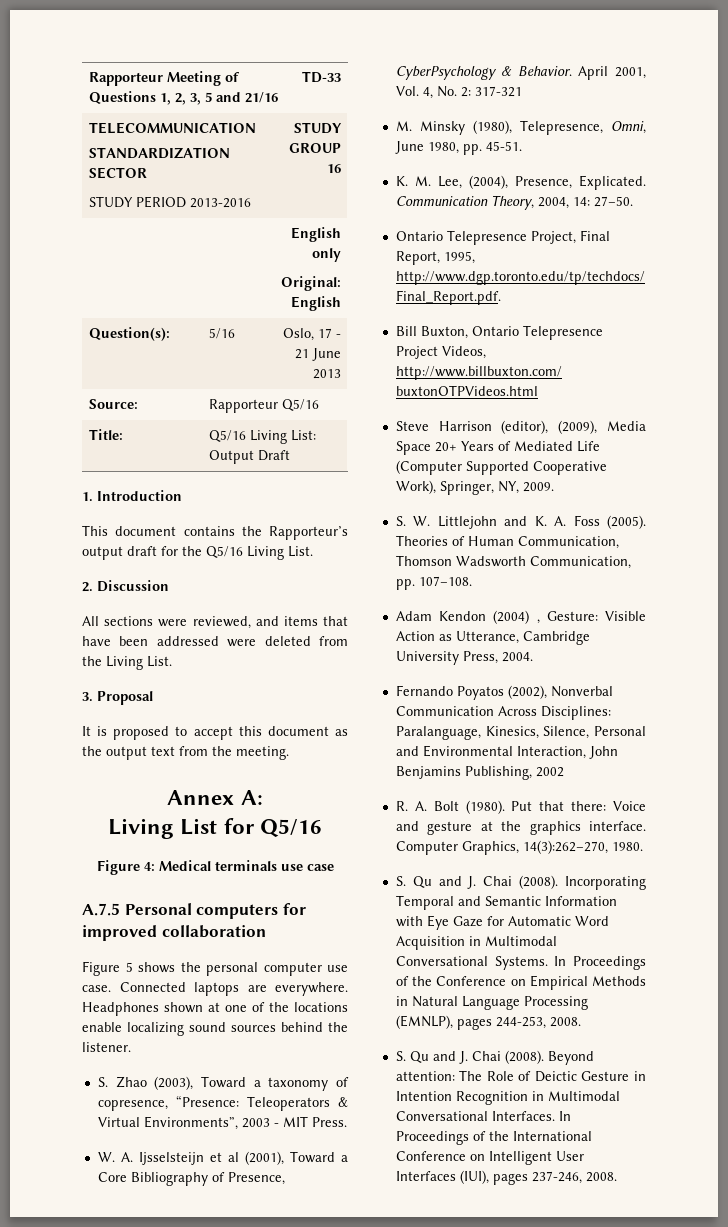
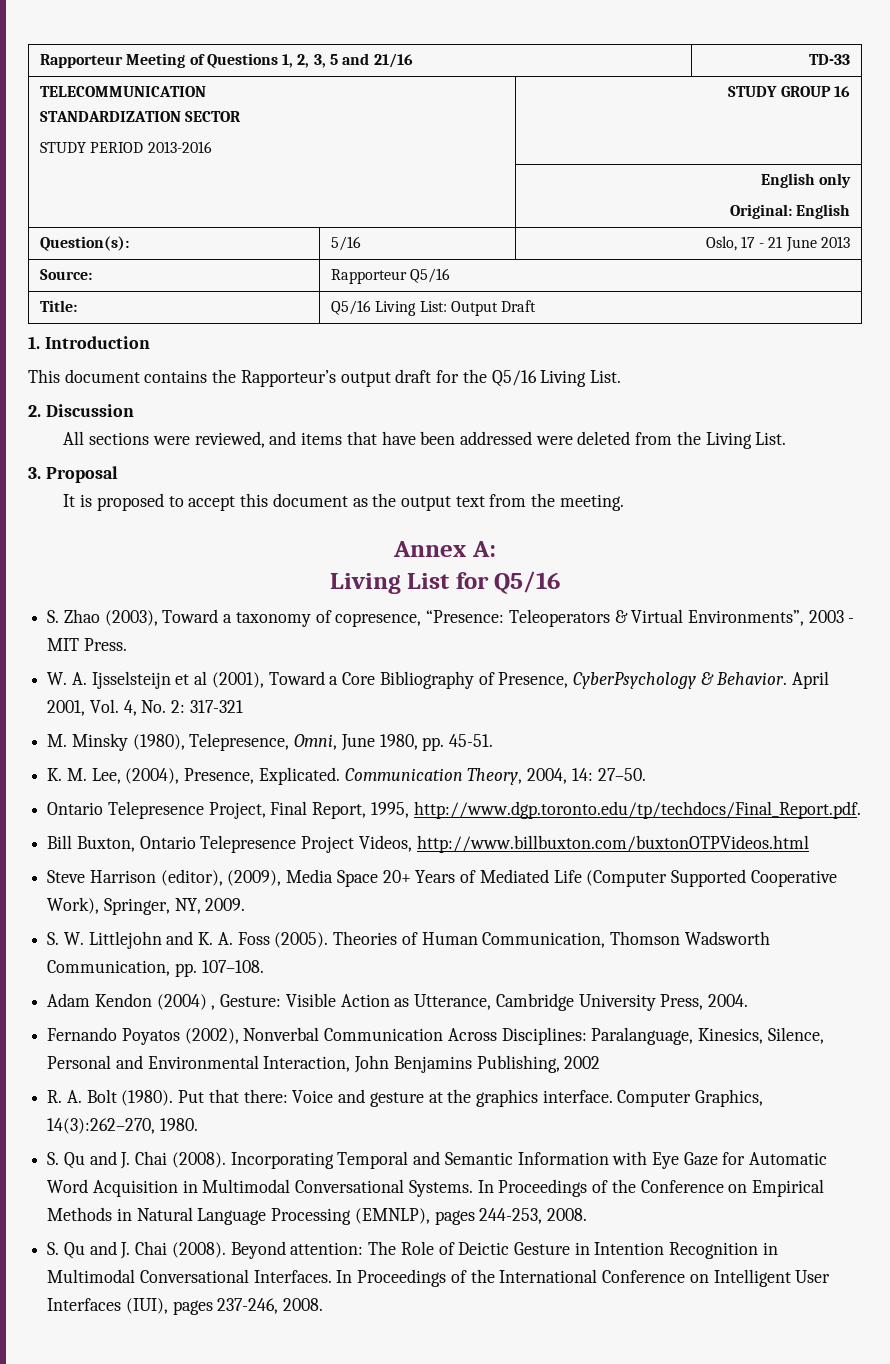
[96,860,334,875] [82,903,306,919] [82,925,266,941] [82,961,348,976] [82,982,348,996] [82,1002,348,1016] [82,1022,348,1036] [82,1042,131,1052] // Figure 4: Medical terminals use case // A.7.5 Personal computers for improved collaboration // Figure 5 shows the personal computer use case. Connected laptops are everywhere. Headphones shown at one of the locations enable localizing sound sources behind the listener. -> (561, 582) none

